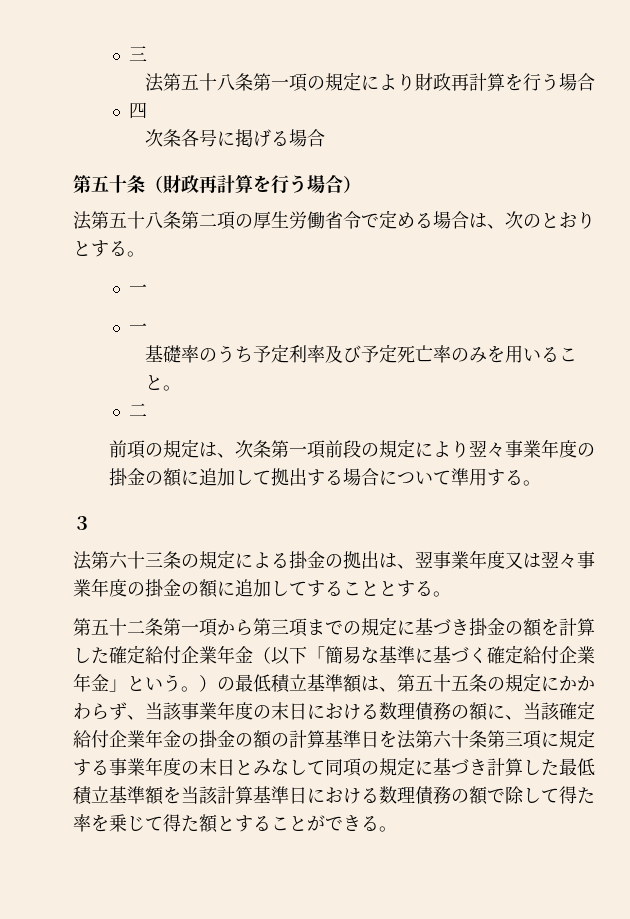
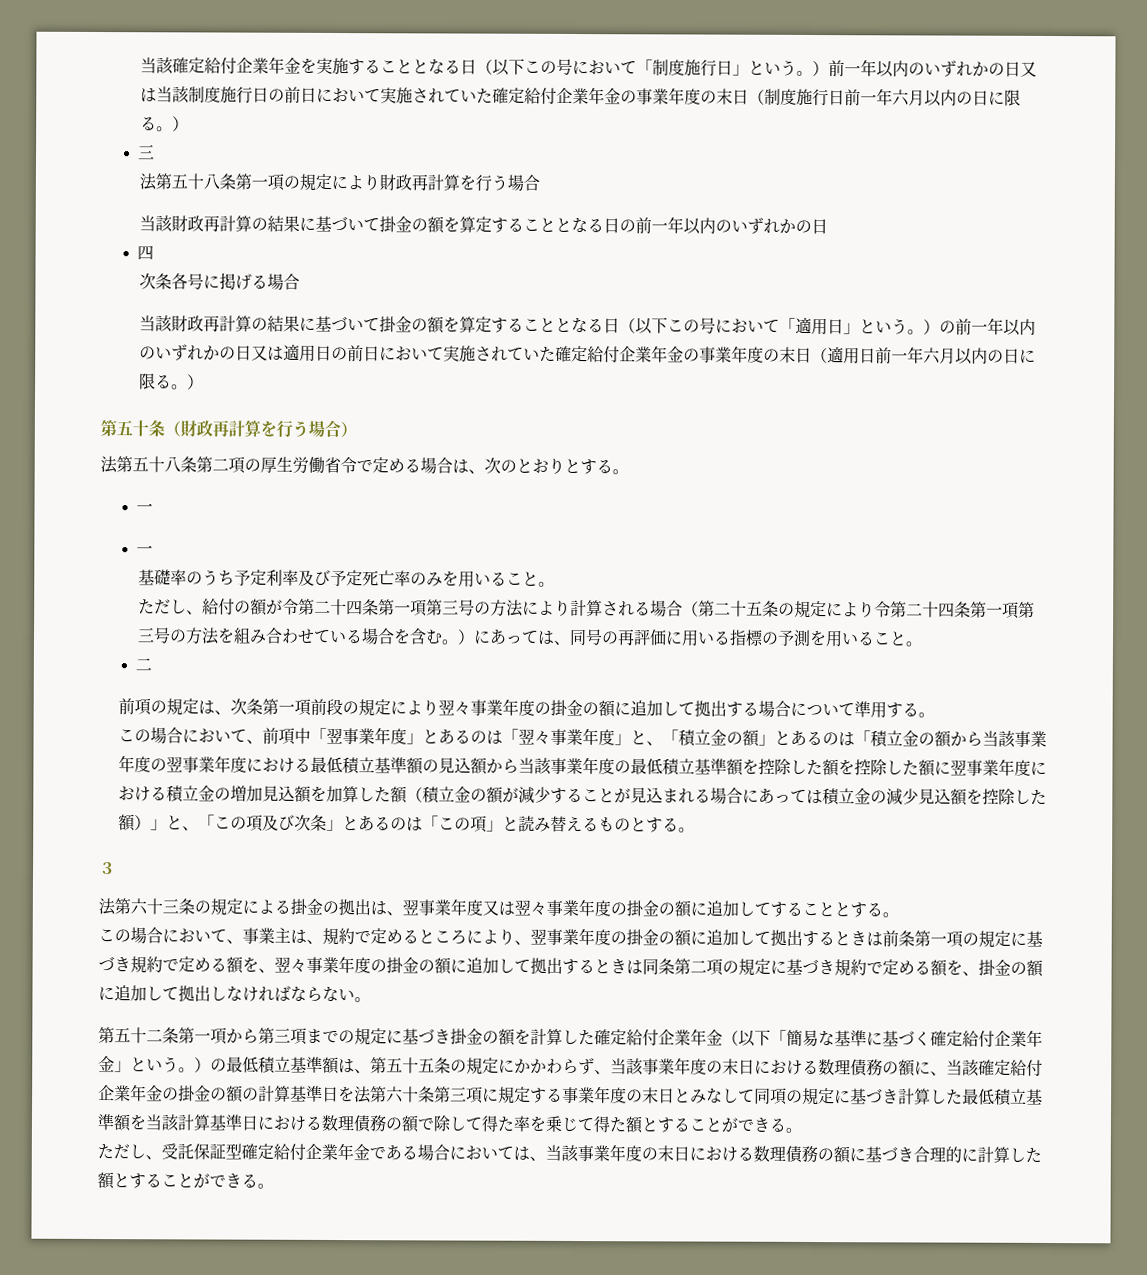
(128, 53) none -> [139,56,1037,78] [139,86,1021,107] [139,116,189,132] 当該確定給付企業年金を実施することとなる日（以下この号において「制度施行日」という。）前一年以内のいずれかの日又は当該制度施行日の前日において実施されていた確定給付企業年金の事業年度の末日（制度施行日前一年六月以内の日に限る。） //
(595, 82) none -> [138,215,828,235] // 当該財政再計算の結果に基づいて掛金の額を算定することとなる日の前一年以内のいずれかの日
(325, 138) none -> [138,315,1036,336] [138,343,1036,365] [138,373,204,390] // 当該財政再計算の結果に基づいて掛金の額を算定することとなる日（以下この号において「適用日」という。）の前一年以内のいずれかの日又は適用日の前日において実施されていた確定給付企業年金の事業年度の末日（適用日前一年六月以内の日に限る。）
(181, 388) none -> [137,598,1035,619] [136,627,922,648] // ただし、給付の額が令第二十四条第一項第三号の方法により計算される場合（第二十五条の規定により令第二十四条第一項第三号の方法を組み合わせている場合を含む。）にあっては、同号の再評価に用いる指標の予測を用いること。
(541, 483) none -> [117,727,1047,748] [117,755,1047,777] [117,785,1047,806] [117,814,695,833] // この場合において、前項中「翌事業年度」とあるのは「翌々事業年度」と、「積立金の額」とあるのは「積立金の額から当該事業年度の翌事業年度における最低積立基準額の見込額から当該事業年度の最低積立基準額を控除した額を控除した額に翌事業年度における積立金の増加見込額を加算した額（積立金の額が減少することが見込まれる場合にあっては積立金の減少見込額を控除した額）」と、「この項及び次条」とあるのは「この項」と読み替えるものとする。
(451, 594) none -> [98,927,1043,948] [98,956,1044,977] [98,985,371,1003] // この場合において、事業主は、規約で定めるところにより、翌事業年度の掛金の額に追加して拠出するときは前条第一項の規定に基づき規約で定める額を、翌々事業年度の掛金の額に追加して拠出するときは同条第二項の規定に基づき規約で定める額を、掛金の額に追加して拠出しなければならない。
(397, 829) none -> [97,1143,1042,1164] [97,1172,274,1190] // ただし、受託保証型確定給付企業年金である場合においては、当該事業年度の末日における数理債務の額に基づき合理的に計算した額とすることができる。

